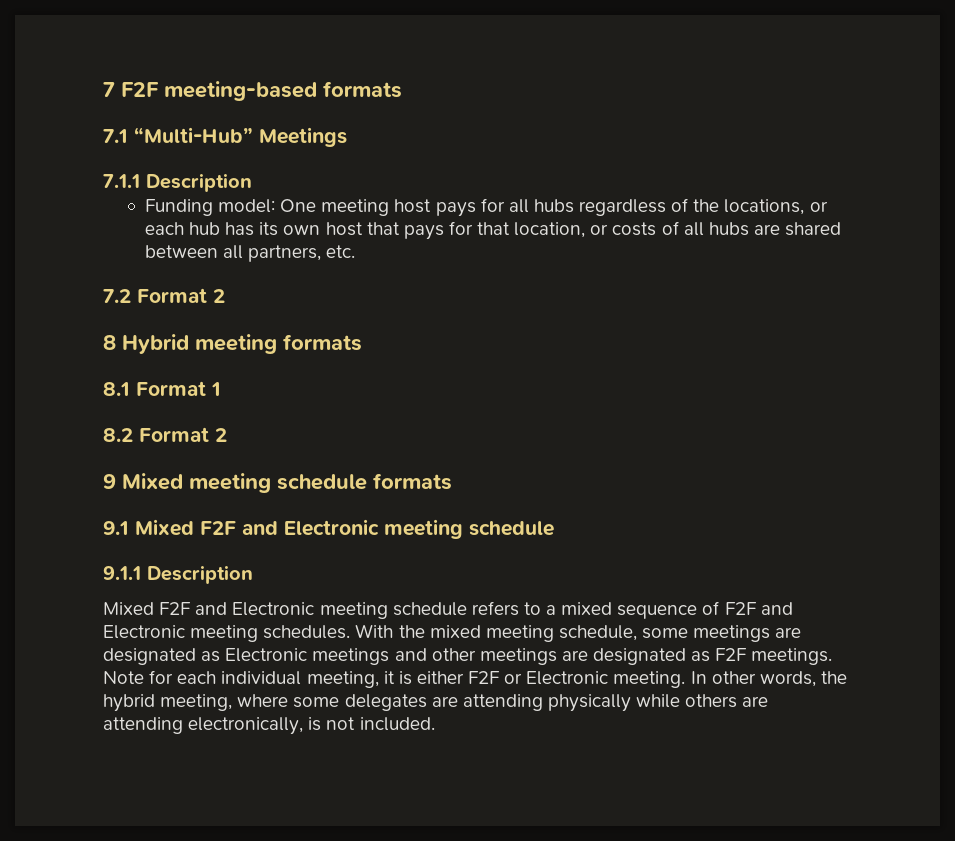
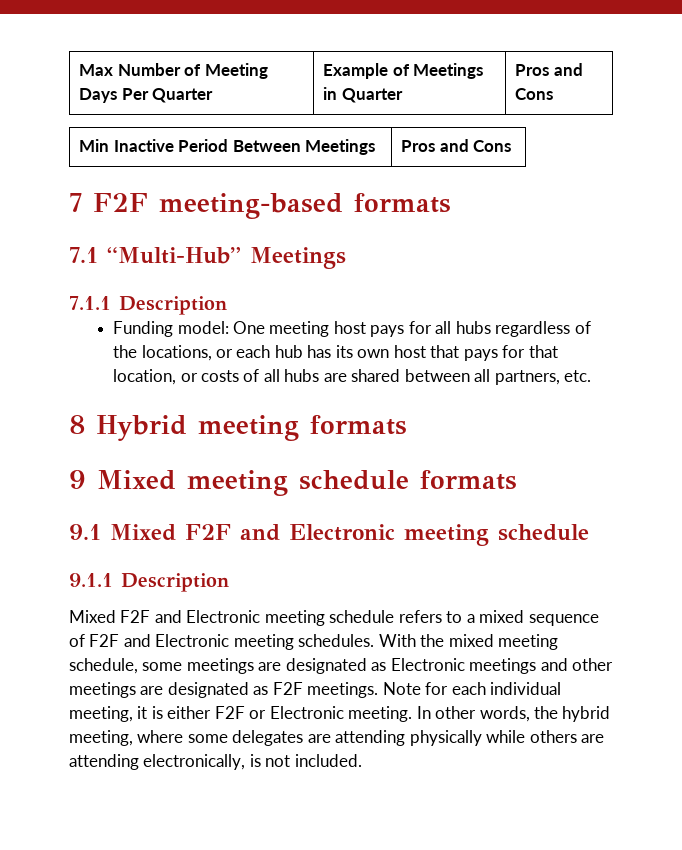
(103, 89) none -> [79,63,268,79] [79,88,214,103] [323,63,484,79] [323,87,403,103] [515,63,583,76] [515,88,554,100] [79,139,375,155] [401,139,512,152] Max Number of Meeting Days Per Quarter | Example of Meetings in Quarter | Pros and Cons // Min Inactive Period Between Meetings | Pros and Cons //
[103,288,225,303] // 7.2 Format 2 -> (592, 376) none
[103,381,221,396] [103,427,227,442] // 8.1 Format 1 // 8.2 Format 2 -> (407, 425) none

